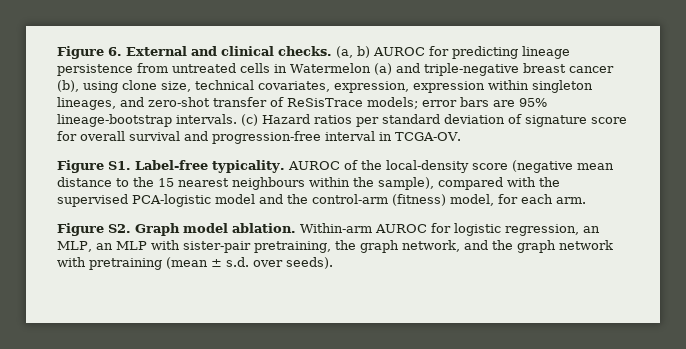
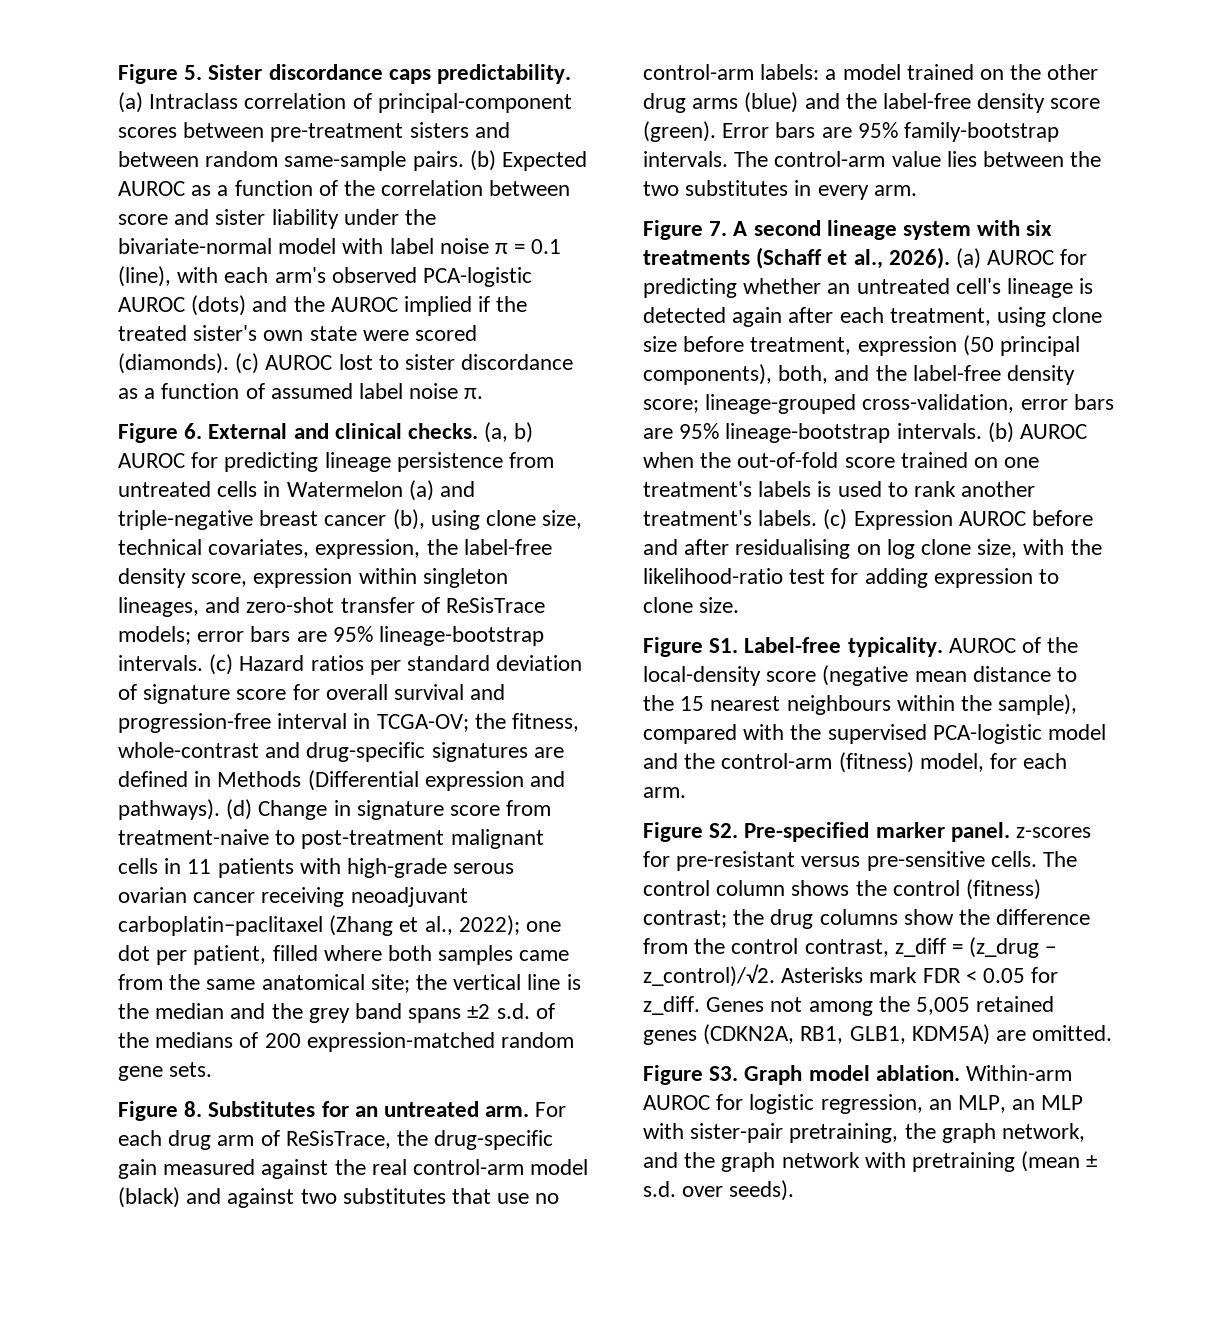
[57,46,104,59] Figure -> [118,64,572,84] [118,92,572,113] [118,122,510,142] [118,150,588,171] [118,180,571,196] [118,209,437,229] [118,238,562,254] [118,266,533,287] [118,295,528,316] [118,325,478,341] [118,353,574,374] [118,383,484,399] [118,423,178,443] Figure 5. Sister discordance caps predictability. (a) Intraclass correlation of principal-component scores between pre-treatment sisters and between random same-sample pairs. (b) Expected AUROC as a function of the correlation between score and sister liability under the bivariate-normal model with label noise π = 0.1 (line), with each arm's observed PCA-logistic AUROC (dots) and the AUROC implied if the treated sister's own state were scored (diamonds). (c) AUROC lost to sister discordance as a function of assumed label noise π. // Figure
(409, 87) none -> [426,539,552,555] [118,568,248,588] the label-free density score,
[395,132,461,141] TCGA-OV. -> [376,713,580,732] [118,742,564,762] [118,770,566,791] [118,799,552,820] [118,829,544,849] [118,858,515,878] [118,887,468,907] [118,915,562,936] [118,945,570,965] [118,974,581,993] [118,1003,555,1023] [118,1032,575,1052] [118,1062,213,1081] [118,1101,567,1121] [118,1130,554,1150] [118,1159,589,1179] [118,1187,560,1208] [643,64,1099,80] [643,92,1101,113] [643,121,1060,142] [643,151,1102,167] [643,180,917,200] [643,220,1053,240] [643,247,1088,269] [643,278,1094,298] [643,307,1103,327] [643,335,1081,356] [643,364,1076,385] [643,394,1114,414] [643,422,1088,443] [643,452,1040,468] [643,481,1036,497] [643,509,1094,530] [643,539,1102,559] [643,568,1060,588] [643,597,740,613] TCGA-OV; the fitness, whole-contrast and drug-specific signatures are defined in Methods (Differential expression and pathways). (d) Change in signature score from treatment-naive to post-treatment malignant cells in 11 patients with high-grade serous ovarian cancer receiving neoadjuvant carboplatin–paclitaxel (Zhang et al., 2022); one dot per patient, filled where both samples came from the same anatomical site; the vertical line is the median and the grey band spans ±2 s.d. of the medians of 200 expression-matched random gene sets. // Figure 8. Substitutes for an untreated arm. For each drug arm of ReSisTrace, the drug-specific gain measured against the real control-arm model (black) and against two substitutes that use no control-arm labels: a model trained on the other drug arms (blue) and the label-free density score (green). Error bars are 95% family-bootstrap intervals. The control-arm value lies between the two substitutes in every arm. // Figure 7. A second lineage system with six treatments (Schaff et al., 2026). (a) AUROC for predicting whether an untreated cell's lineage is detected again after each treatment, using clone size before treatment, expression (50 principal components), both, and the label-free density score; lineage-grouped cross-validation, error bars are 95% lineage-bootstrap intervals. (b) AUROC when the out-of-fold score trained on one treatment's labels is used to rank another treatment's labels. (c) Expression AUROC before and after residualising on log clone size, with the likelihood-ratio test for adding expression to clone size.
(131, 228) none -> [744,822,1092,842] [643,851,1078,871] [643,879,1042,900] [643,909,1091,929] [643,937,1057,958] [643,964,1059,987] [643,996,1055,1016] [643,1024,1113,1045] [643,1065,739,1085] Pre-specified marker panel. z-scores for pre-resistant versus pre-sensitive cells. The control column shows the control (fitness) contrast; the drug columns show the difference from the control contrast, z_diff = (z_drug − z_control)/√2. Asterisks mark FDR < 0.05 for z_diff. Genes not among the 5,005 retained genes (CDKN2A, RB1, GLB1, KDM5A) are omitted. // Figure S3.

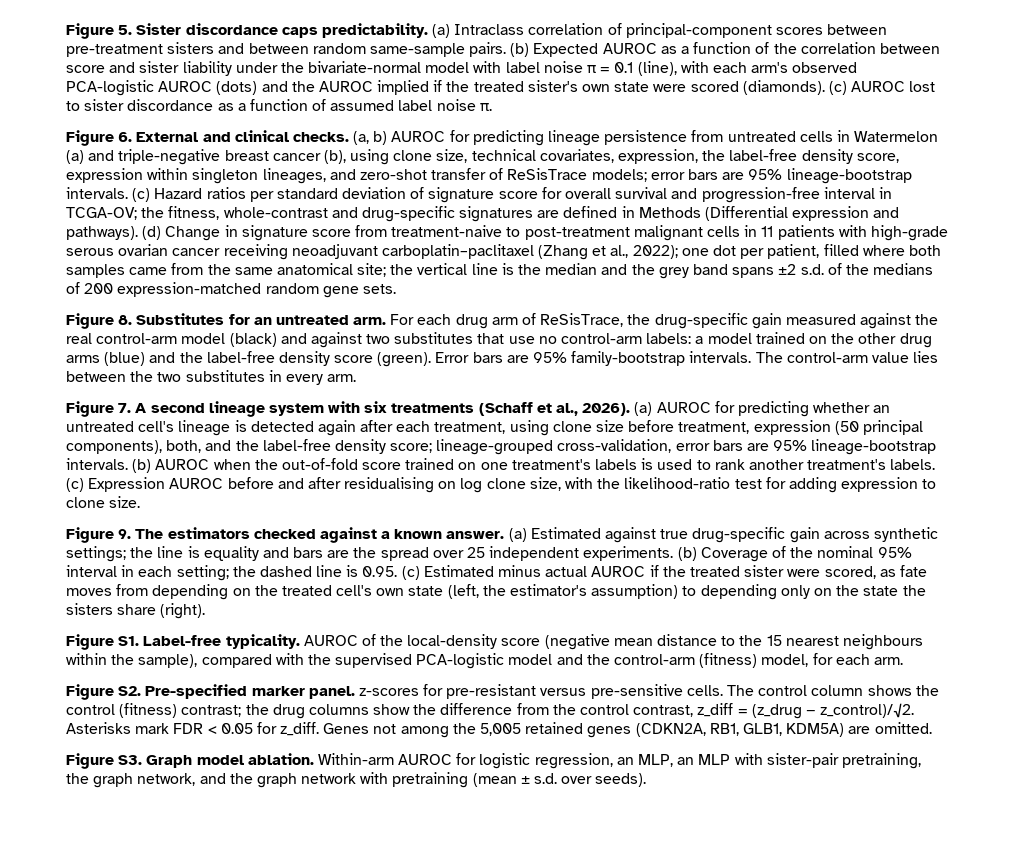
(740, 605) none -> [66,527,938,543] [66,546,912,562] [66,565,927,581] [66,584,926,600] [66,603,206,619] // Figure 9. The estimators checked against a known answer. (a) Estimated against true drug-specific gain across synthetic settings; the line is equality and bars are the spread over 25 independent experiments. (b) Coverage of the nominal 95% interval in each setting; the dashed line is 0.95. (c) Estimated minus actual AUROC if the treated sister were scored, as fate moves from depending on the treated cell's own state (left, the estimator's assumption) to depending only on the state the sisters share (right).

